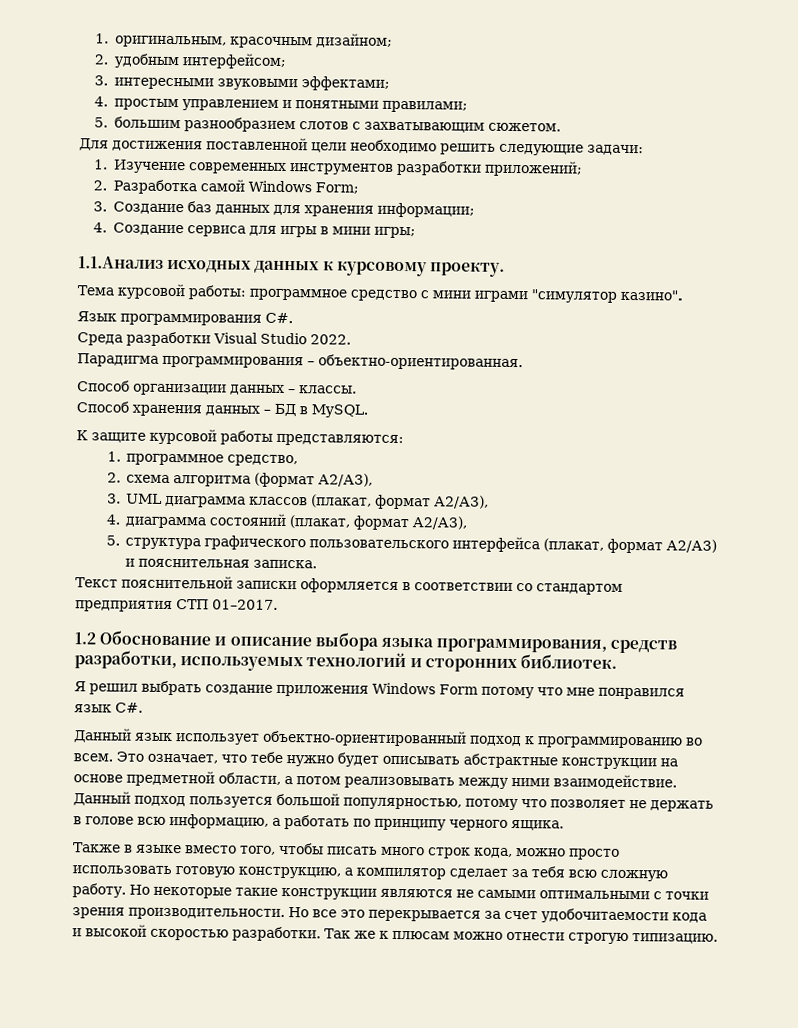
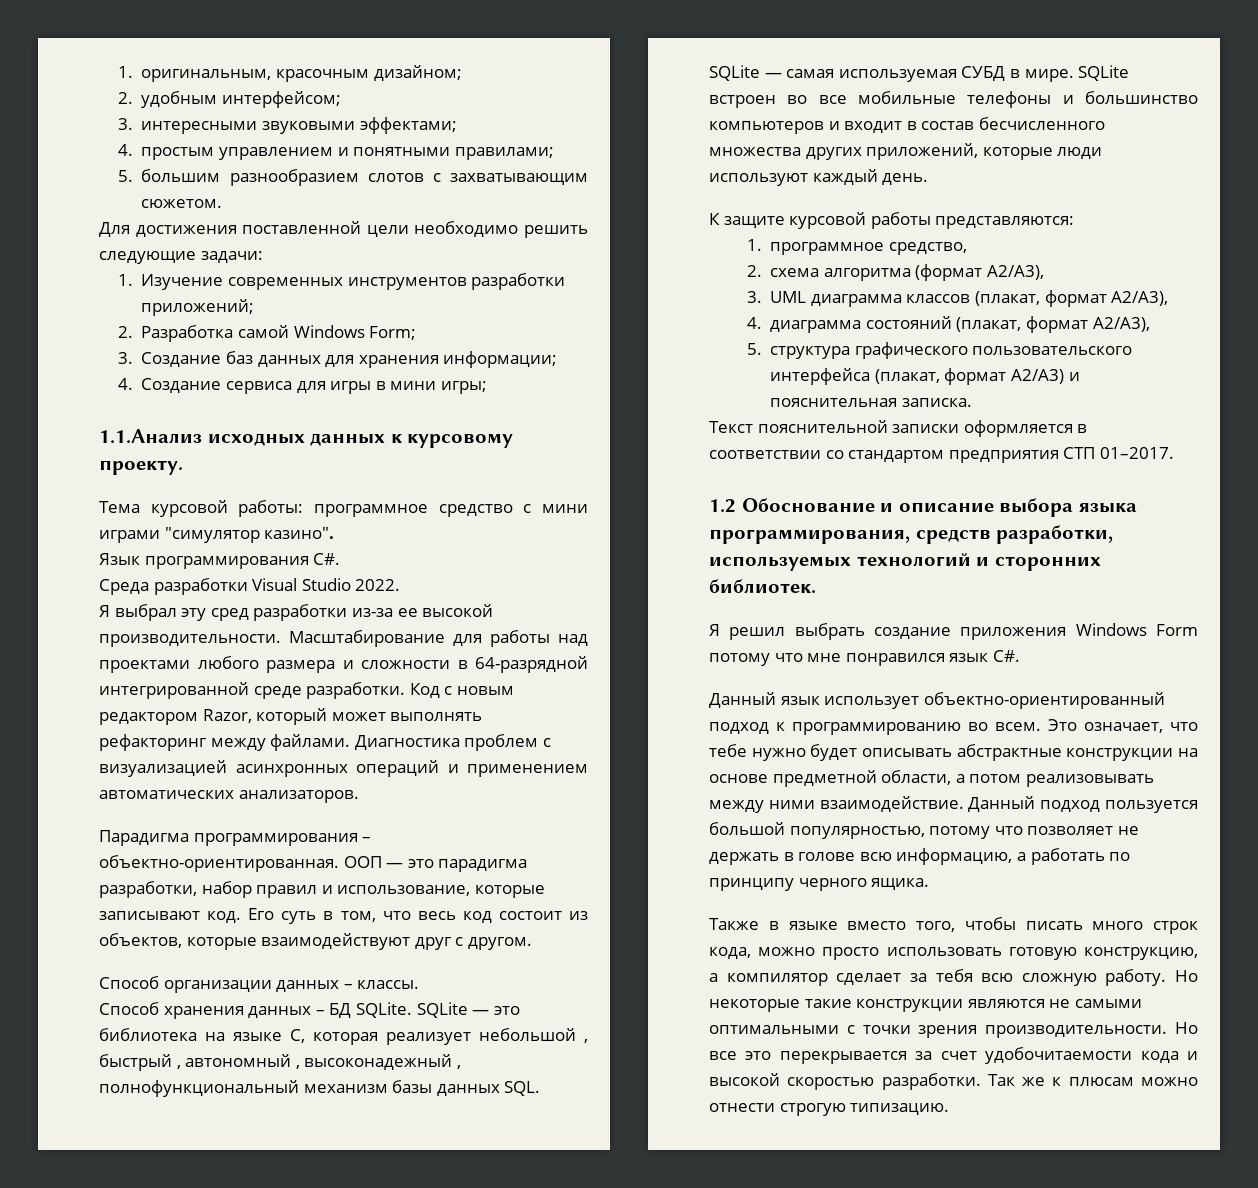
[77,353,523,371] Парадигма программирования – объектно-ориентированная. -> [99,604,494,621] [99,630,588,647] [99,656,588,673] [99,682,514,699] [99,708,483,725] [99,734,551,751] [99,760,588,777] [99,790,359,803] [99,830,372,846] [99,855,528,872] [99,881,545,898] [99,908,589,924] [99,933,532,950] Я выбрал эту сред разработки из-за ее высокой производительности. Масштабирование для работы над проектами любого размера и сложности в 64-разрядной интегрированной среде разработки. Код с новым редактором Razor, который может выполнять рефакторинг между файлами. Диагностика проблем с визуализацией асинхронных операций и применением автоматических анализаторов. // Парадигма программирования – объектно-ориентированная. ООП — это парадигма разработки, набор правил и использование, которые записывают код. Его суть в том, что весь код состоит из объектов, которые взаимодействуют друг с другом.
[299,404,368,418] в MySQL. -> [355,1002,520,1018] [99,1028,588,1045] [99,1054,461,1071] [99,1080,541,1097] [709,65,1130,82] [709,91,1198,108] [709,117,1105,134] [709,143,1103,160] [709,169,929,186] SQLite. SQLite — это библиотека на языке C, которая реализует небольшой , быстрый , автономный , высоконадежный , полнофункциональный механизм базы данных SQL. SQLite — самая используемая СУБД в мире. SQLite встроен во все мобильные телефоны и большинство компьютеров и входит в состав бесчисленного множества других приложений, которые люди используют каждый день.

